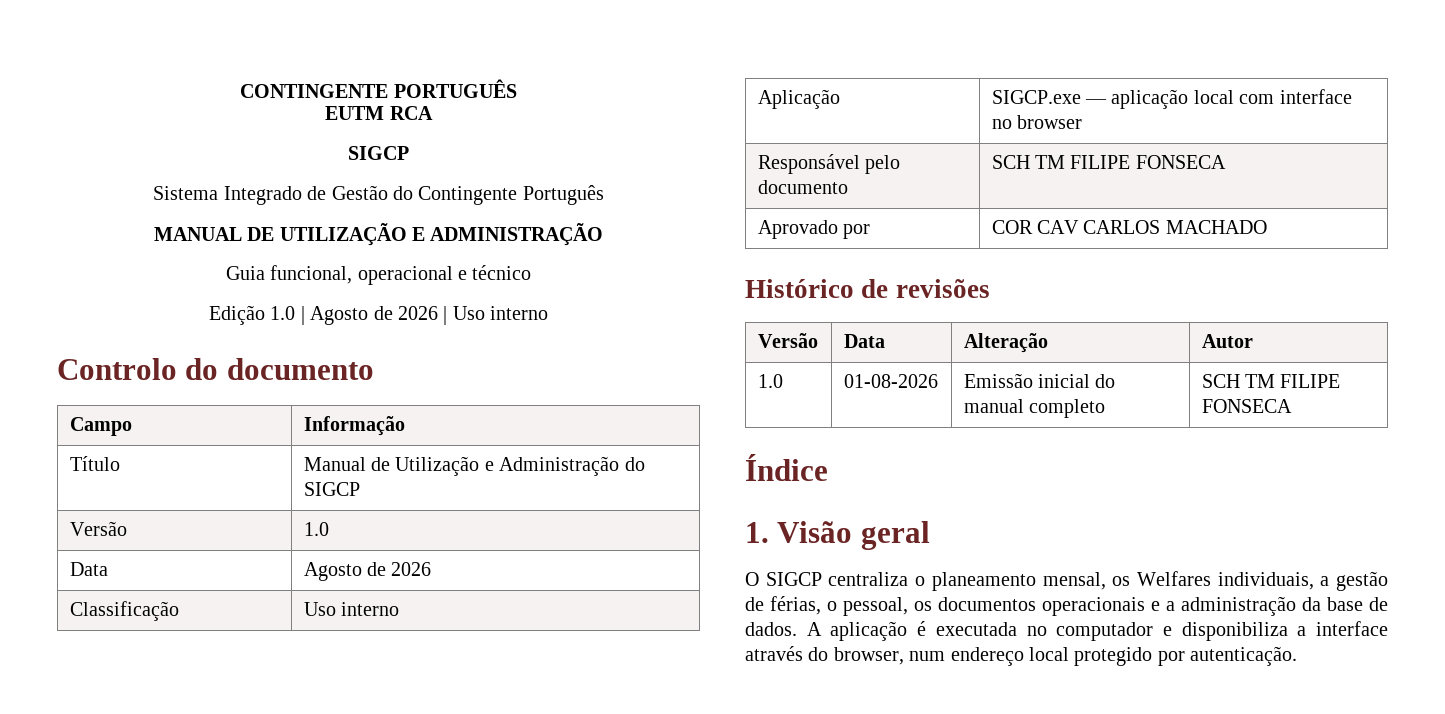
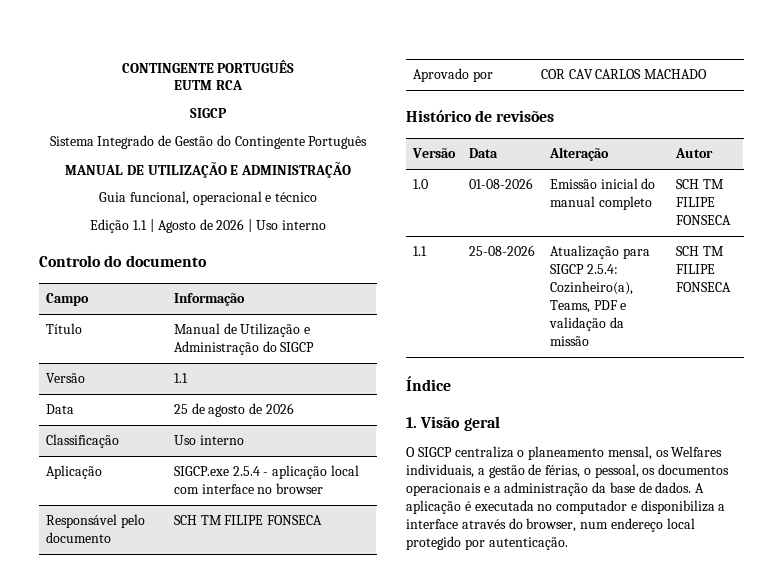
[270,306,296,320] 1.0 -> [133,220,148,230] 1.1
[303,522,329,536] [69,562,108,576] [303,562,362,581] 1.0 // Data | Agosto -> [173,373,188,383] [45,404,74,414] [173,403,246,417] 1.1 // Data | 25 de agosto
[1084,99,1107,104] — -> [232,466,269,476] 2.5.4 -
(1292, 406) none -> [412,246,427,256] [468,245,535,256] [549,245,650,259] [549,264,618,274] [549,281,633,295] [549,300,627,313] [548,317,624,331] [549,336,589,346] [675,246,724,256] [675,264,715,274] [675,282,731,292] // 1.1 | 25-08-2026 | Atualização para SIGCP 2.5.4: Cozinheiro(a), Teams, PDF e validação da missão | SCH TM FILIPE FONSECA

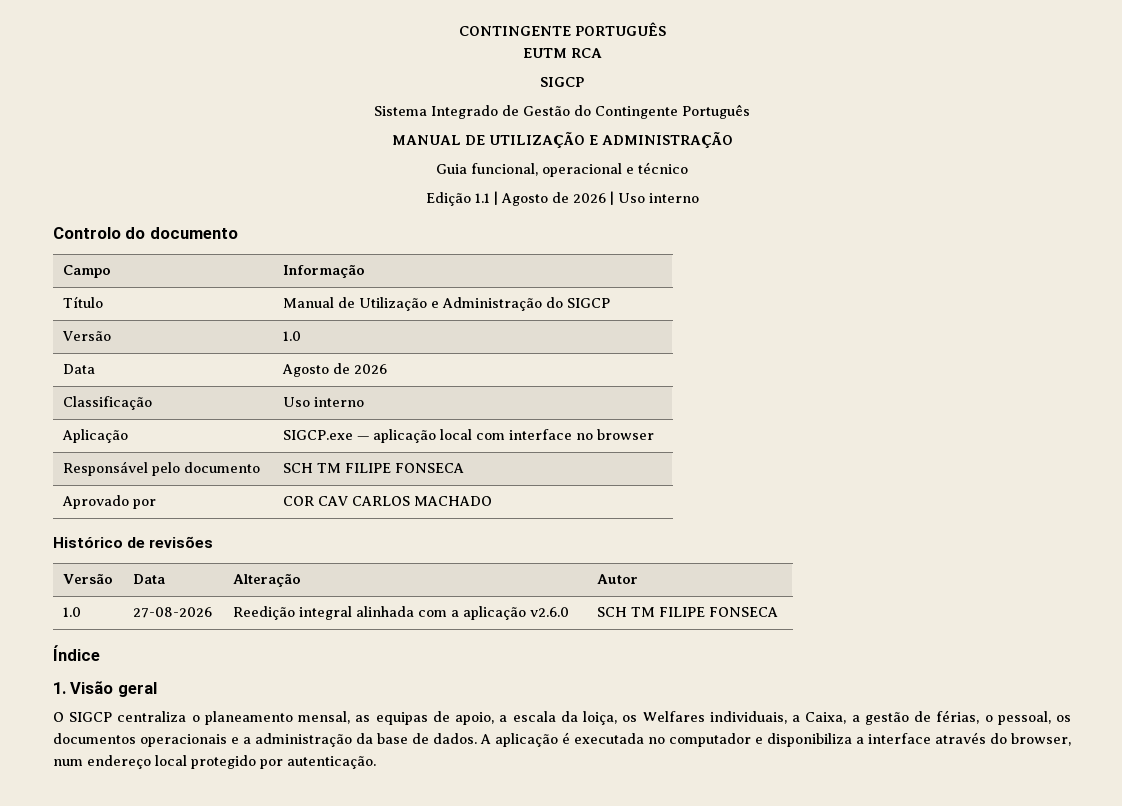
[173,373,188,383] [45,404,74,414] [173,403,246,417] 1.1 // Data | 25 de agosto -> [282,331,301,341] [62,364,95,374] [281,364,329,377] 1.0 // Data | Agosto
[232,466,269,476] 2.5.4 - -> [356,436,369,440] —
[468,178,533,189] [549,178,656,189] [549,196,652,210] [675,179,724,189] [675,197,715,207] [675,215,731,225] [412,246,427,256] [468,245,535,256] [549,245,650,259] [549,264,618,274] [549,281,633,295] [549,300,627,313] [548,317,624,331] [549,336,589,346] 01-08-2026 | Emissão inicial do manual completo | SCH TM FILIPE FONSECA // 1.1 | 25-08-2026 | Atualização para SIGCP 2.5.4: Cozinheiro(a), Teams, PDF e validação da missão -> [132,607,212,618] [232,606,569,620] 27-08-2026 | Reedição integral alinhada com a aplicação v2.6.0
(652, 453) none -> [355,711,618,725] as equipas de apoio, a escala da loiça,
(485, 471) none -> [805,712,860,724] Caixa, a

